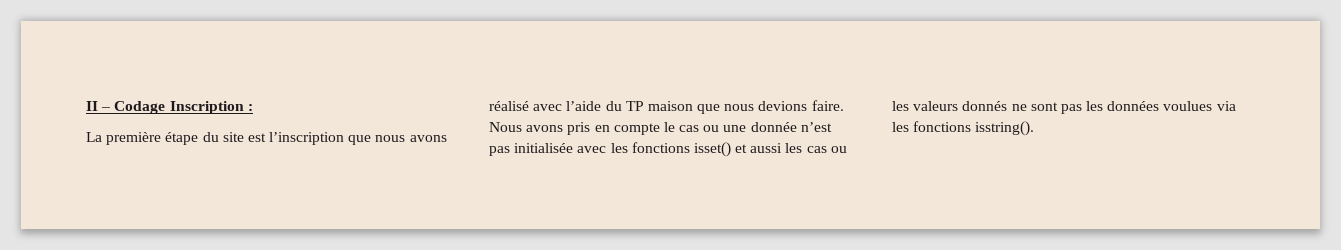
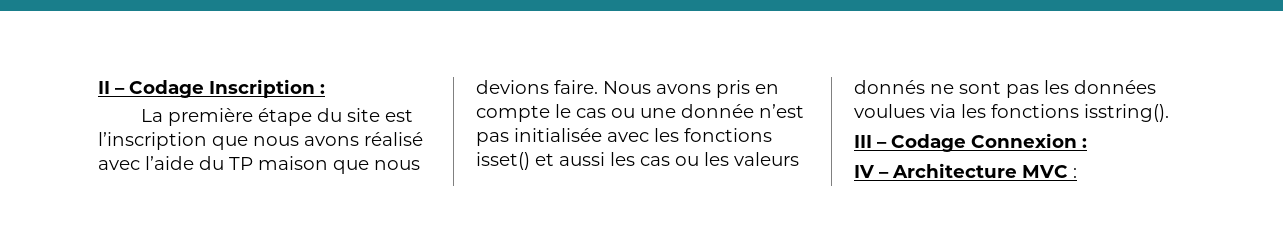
(1035, 128) none -> [854,133,1087,152] [854,163,1077,178] // III – Codage Connexion : // IV – Architecture MVC :

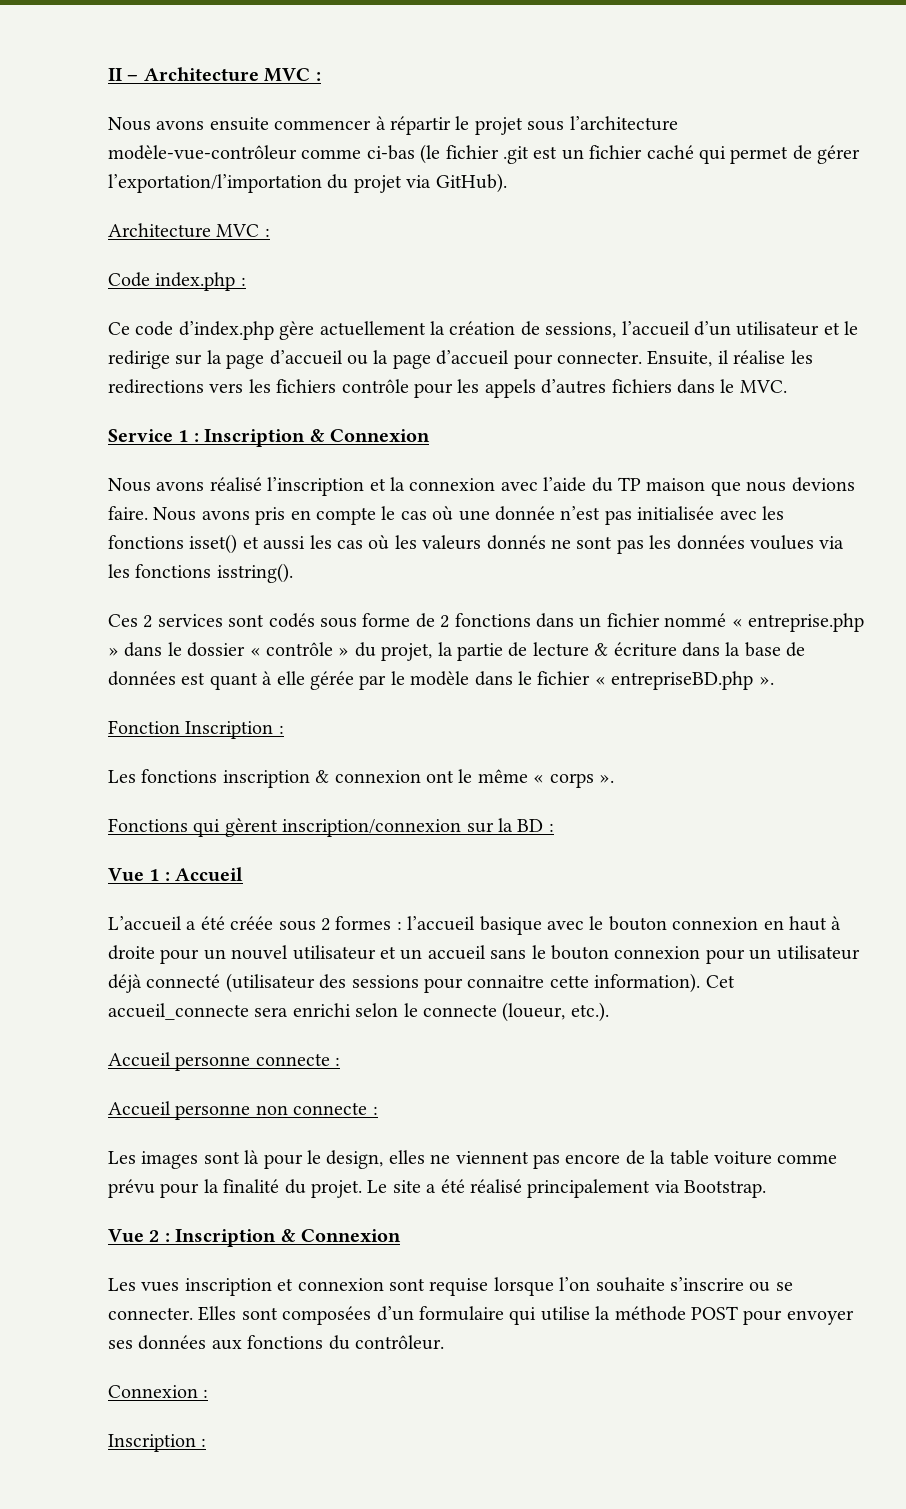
[129,79,325,98] [141,108,414,126] [98,132,423,150] Codage Inscription : // La première étape du site est l’inscription que nous avons réalisé -> [143,67,321,82] [108,116,678,135] [108,144,861,164] [108,173,507,193] [108,223,270,238] [108,272,246,291] [108,321,859,340] [108,350,813,369] [108,379,787,398] [108,429,430,447] [108,477,496,496] Architecture MVC : // Nous avons ensuite commencer à répartir le projet sous l’architecture modèle-vue-contrôleur comme ci-bas (le fichier .git est un fichier caché qui permet de gérer l’exportation/l’importation du projet via GitHub). // Architecture MVC : // Code index.php : // Ce code d’index.php gère actuellement la création de sessions, l’accueil d’un utilisateur et le redirige sur la page d’accueil ou la page d’accueil pour connecter. Ensuite, il réalise les redirections vers les fichiers contrôle pour les appels d’autres fichiers dans le MVC. // Service 1 : Inscription & Connexion // Nous avons réalisé l’inscription et la connexion
[611,108,635,118] ou -> [432,506,454,521] où
[675,156,699,166] ou -> [368,535,390,550] où
[854,133,1087,152] [854,163,1068,178] III – Codage Connexion : // IV – Architecture MVC -> [108,613,864,632] [108,642,806,661] [108,671,774,690] [108,720,284,739] [108,769,614,788] [108,818,554,837] [108,867,244,882] [108,916,842,935] [108,945,860,964] [108,973,735,993] [108,1002,609,1022] [108,1052,341,1071] [108,1101,378,1120] [108,1150,838,1169] [108,1179,767,1198] [108,1229,401,1247] [108,1277,793,1296] [108,1306,854,1325] [108,1335,444,1350] [108,1385,209,1398] [108,1434,196,1452] Ces 2 services sont codés sous forme de 2 fonctions dans un fichier nommé « entreprise.php » dans le dossier « contrôle » du projet, la partie de lecture & écriture dans la base de données est quant à elle gérée par le modèle dans le fichier « entrepriseBD.php ». // Fonction Inscription : // Les fonctions inscription & connexion ont le même « corps ». // Fonctions qui gèrent inscription/connexion sur la BD : // Vue 1 : Accueil // L’accueil a été créée sous 2 formes : l’accueil basique avec le bouton connexion en haut à droite pour un nouvel utilisateur et un accueil sans le bouton connexion pour un utilisateur déjà connecté (utilisateur des sessions pour connaitre cette information). Cet accueil_connecte sera enrichi selon le connecte (loueur, etc.). // Accueil personne connecte : // Accueil personne non connecte : // Les images sont là pour le design, elles ne viennent pas encore de la table voiture comme prévu pour la finalité du projet. Le site a été réalisé principalement via Bootstrap. // Vue 2 : Inscription & Connexion // Les vues inscription et connexion sont requise lorsque l’on souhaite s’inscrire ou se connecter. Elles sont composées d’un formulaire qui utilise la méthode POST pour envoyer ses données aux fonctions du contrôleur. // Connexion : // Inscription

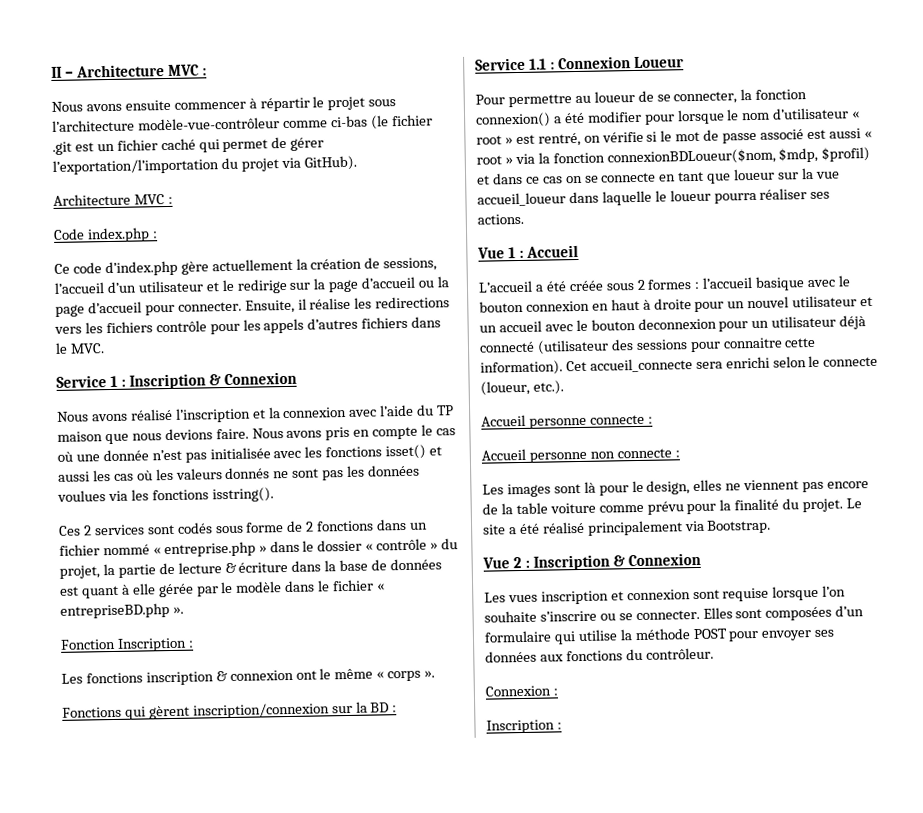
(554, 827) none -> [475,56,684,71] [475,88,808,108] [475,107,861,128] [476,128,872,147] [476,146,871,166] [477,167,840,185] [477,188,831,207] [477,213,524,225] // Service 1.1 : Connexion Loueur // Pour permettre au loueur de se connecter, la fonction connexion() a été modifier pour lorsque le nom d’utilisateur « root » est rentré, on vérifie si le mot de passe associé est aussi « root » via la fonction connexionBDLoueur($nom, $mdp, $profil) et dans ce cas on se connecte en tant que loueur sur la vue accueil_loueur dans laquelle le loueur pourra réaliser ses actions.
[490,945,701,960] sans le bouton connexion -> [544,317,717,332] avec le bouton deconnexion

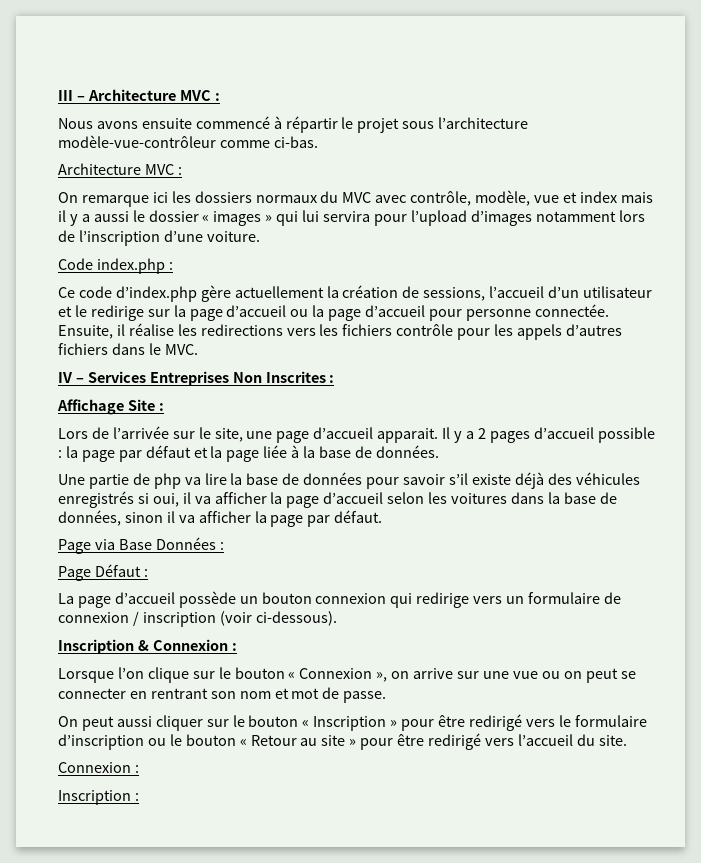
[51,66,62,78] II -> [58,90,73,101] III
[173,101,246,110] commencer -> [195,116,270,129] commencé
[330,114,433,130] [52,136,325,155] [52,155,357,175] [53,193,173,206] ci-bas (le fichier .git est un fichier caché qui permet de gérer l’exportation/l’importation du projet via GitHub). // Architecture MVC : -> [273,136,318,148] [58,163,182,175] [58,190,653,207] [58,210,645,226] [58,230,260,246] ci-bas. // Architecture MVC : // On remarque ici les dossiers normaux du MVC avec contrôle, modèle, vue et index mais il y a aussi le dossier « images » qui lui servira pour l’upload d’images notamment lors de l’inscription d’une voiture.
[177,301,242,312] connecter. -> [465,304,609,321] personne connectée.
[56,371,297,390] [57,404,455,423] [57,424,457,445] [57,444,443,463] [58,464,421,482] [57,487,274,503] [58,518,429,536] [59,538,459,558] [59,558,443,579] [60,579,386,599] [60,603,184,619] [60,637,194,652] [61,668,436,686] [62,701,398,720] [475,56,684,71] [475,88,808,108] [475,107,861,128] [476,128,872,147] [476,146,871,166] [477,167,840,185] [477,188,831,207] [477,213,524,225] [477,244,579,259] [478,275,852,293] [479,295,874,313] [479,315,867,333] [479,337,817,355] [480,355,879,376] [480,380,564,396] [481,414,653,429] [481,448,680,463] [482,479,870,498] [482,498,863,515] [483,519,772,536] [482,552,701,571] [484,585,847,605] [484,605,865,623] [484,628,835,645] [485,647,714,663] Service 1 : Inscription & Connexion // Nous avons réalisé l’inscription et la connexion avec l’aide du TP maison que nous devions faire. Nous avons pris en compte le cas où une donnée n’est pas initialisée avec les fonctions isset() et aussi les cas où les valeurs donnés ne sont pas les données voulues via les fonctions isstring(). // Ces 2 services sont codés sous forme de 2 fonctions dans un fichier nommé « entreprise.php » dans le dossier « contrôle » du projet, la partie de lecture & écriture dans la base de données est quant à elle gérée par le modèle dans le fichier « entrepriseBD.php ». // Fonction Inscription : // Les fonctions inscription & connexion ont le même « corps ». // Fonctions qui gèrent inscription/connexion sur la BD : // Service 1.1 : Connexion Loueur // Pour permettre au loueur de se connecter, la fonction connexion() a été modifier pour lorsque le nom d’utilisateur « root » est rentré, on vérifie si le mot de passe associé est aussi « root » via la fonction connexionBDLoueur($nom, $mdp, $profil) et dans ce cas on se connecte en tant que loueur sur la vue accueil_loueur dans laquelle le loueur pourra réaliser ses actions. // Vue 1 : Accueil // L’accueil a été créée sous 2 formes : l’accueil basique avec le bouton connexion en haut à droite pour un nouvel utilisateur et un accueil avec le bouton deconnexion pour un utilisateur déjà connecté (utilisateur des sessions pour connaitre cette information). Cet accueil_connecte sera enrichi selon le connecte (loueur, etc.). // Accueil personne connecte : // Accueil personne non connecte : // Les images sont là pour le design, elles ne viennent pas encore de la table voiture comme prévu pour la finalité du projet. Le site a été réalisé principalement via Bootstrap. // Vue 2 : Inscription & Connexion // Les vues inscription et connexion sont requise lorsque l’on souhaite s’inscrire ou se connecter. Elles sont composées d’un formulaire qui utilise la méthode POST pour envoyer ses données aux fonctions du contrôleur. -> [58,371,335,386] [57,399,164,415] [58,426,655,443] [58,445,439,462] [58,472,640,489] [58,491,617,508] [58,510,383,527] [58,537,224,554] [58,564,148,581] [58,591,621,608] [58,611,337,627] [58,639,237,654] [58,667,636,683] [58,687,387,703] [58,714,647,731] [58,733,627,750] IV – Services Entreprises Non Inscrites : // Affichage Site : // Lors de l’arrivée sur le site, une page d’accueil apparait. Il y a 2 pages d’accueil possible : la page par défaut et la page liée à la base de données. // Une partie de php va lire la base de données pour savoir s’il existe déjà des véhicules enregistrés si oui, il va afficher la page d’accueil selon les voitures dans la base de données, sinon il va afficher la page par défaut. // Page via Base Données : // Page Défaut : // La page d’accueil possède un bouton connexion qui redirige vers un formulaire de connexion / inscription (voir ci-dessous). // Inscription & Connexion : // Lorsque l’on clique sur le bouton « Connexion », on arrive sur une vue ou on peut se connecter en rentrant son nom et mot de passe. // On peut aussi cliquer sur le bouton « Inscription » pour être redirigé vers le formulaire d’inscription ou le bouton « Retour au site » pour être redirigé vers l’accueil du site.

